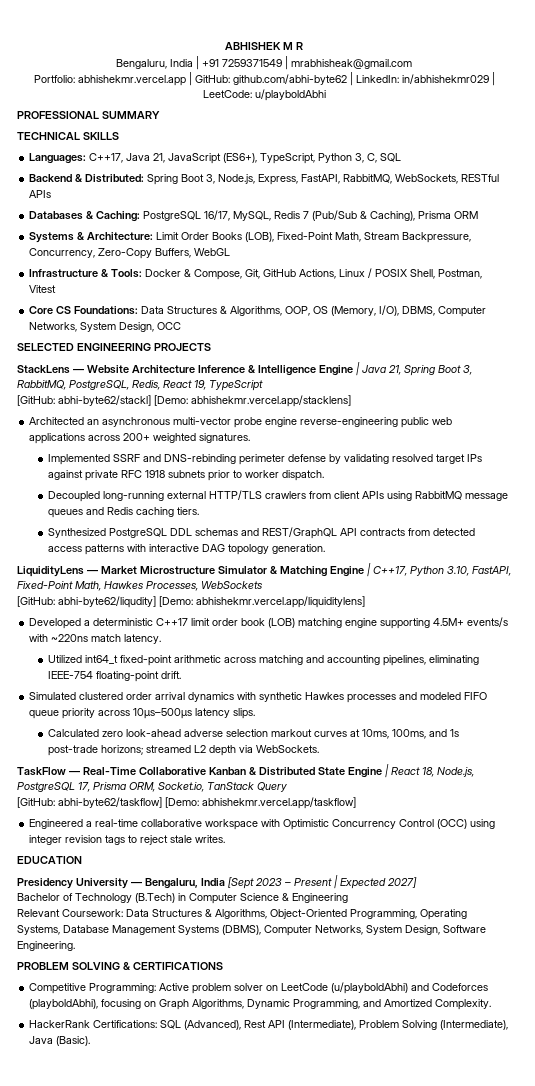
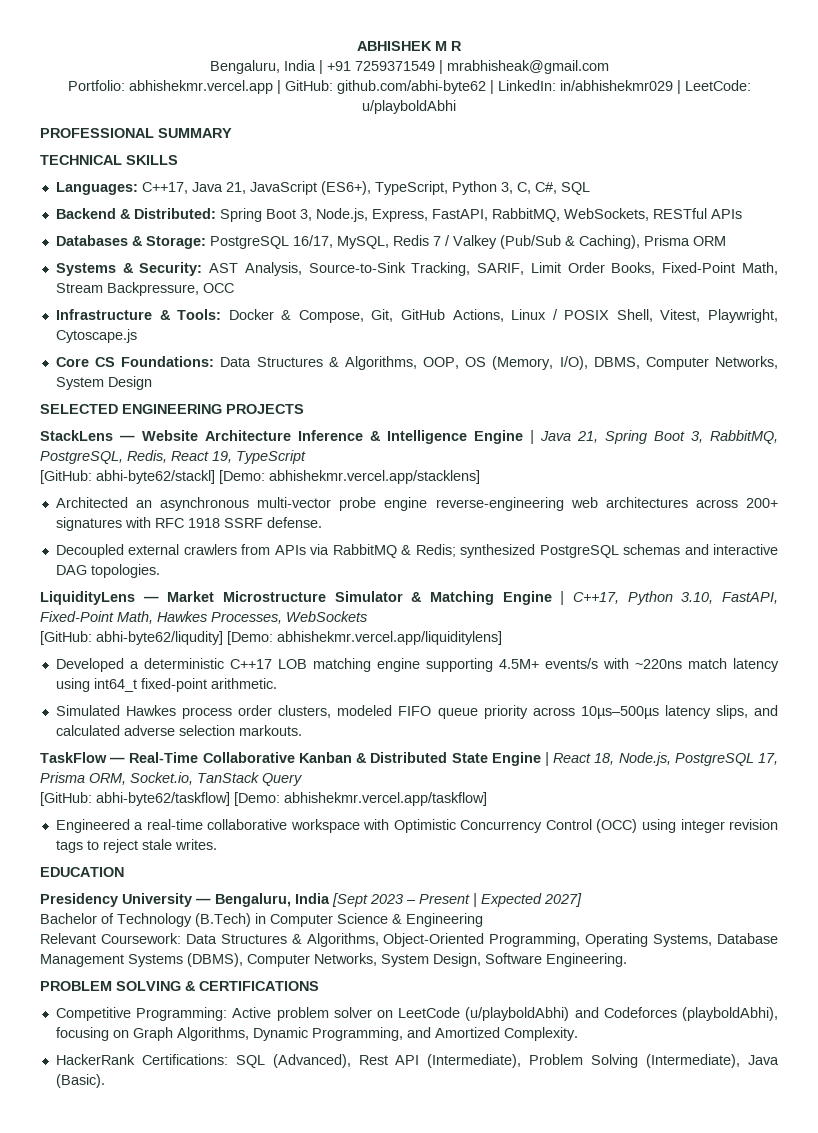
(378, 158) none -> [534,182,557,194] C#,
[96,211,141,222] Caching: -> [145,236,206,249] Storage:
(310, 215) none -> [444,235,497,249] / Valkey
[87,232,472,243] [29,248,231,259] Architecture: Limit Order Books (LOB), Fixed-Point Math, Stream Backpressure, Concurrency, Zero-Copy Buffers, WebGL -> [139,262,778,276] [55,282,234,296] Security: AST Analysis, Source-to-Sink Tracking, SARIF, Limit Order Books, Fixed-Point Math, Stream Backpressure, OCC
[438,269,483,279] [29,285,57,293] Postman, Vitest -> [660,309,779,323] [55,329,137,343] Vitest, Playwright, Cytoscape.js
[119,322,182,332] Design, OCC -> [107,376,152,390] Design
[401,417,453,428] [29,433,251,444] [47,454,482,465] [47,470,324,481] [47,490,508,502] [47,507,199,518] [47,527,475,539] [47,544,325,555] public web applications across 200+ weighted signatures. // Implemented SSRF and DNS-rebinding perimeter defense by validating resolved target IPs against private RFC 1918 subnets prior to worker dispatch. // Decoupled long-running external HTTP/TLS crawlers from client APIs using RabbitMQ message queues and Redis caching tiers. // Synthesized PostgreSQL DDL schemas and REST/GraphQL API contracts from detected access patterns with interactive DAG topology generation. -> [570,497,779,508] [55,517,322,531] [55,544,778,558] [55,564,160,578] web architectures across 200+ signatures with RFC 1918 SSRF defense. // Decoupled external crawlers from APIs via RabbitMQ & Redis; synthesized PostgreSQL schemas and interactive DAG topologies.
[191,618,296,628] limit order book (LOB) -> [277,659,307,669] LOB
[124,634,162,644] [47,655,479,666] [47,671,181,682] [29,692,418,703] latency. // Utilized int64_t fixed-point arithmetic across matching and accounting pipelines, eliminating IEEE-754 floating-point drift. // Simulated clustered order arrival dynamics with synthetic Hawkes processes and -> [732,658,779,672] [55,678,277,692] [55,705,332,719] latency using int64_t fixed-point arithmetic. // Simulated Hawkes process order clusters,
[233,708,256,719] [47,729,459,739] [47,745,319,756] slips. // Calculated zero look-ahead adverse selection markout curves at 10ms, 100ms, and 1s post-trade horizons; streamed L2 depth via WebSockets. -> [715,705,778,719] [55,725,302,736] slips, and calculated adverse selection markouts.

